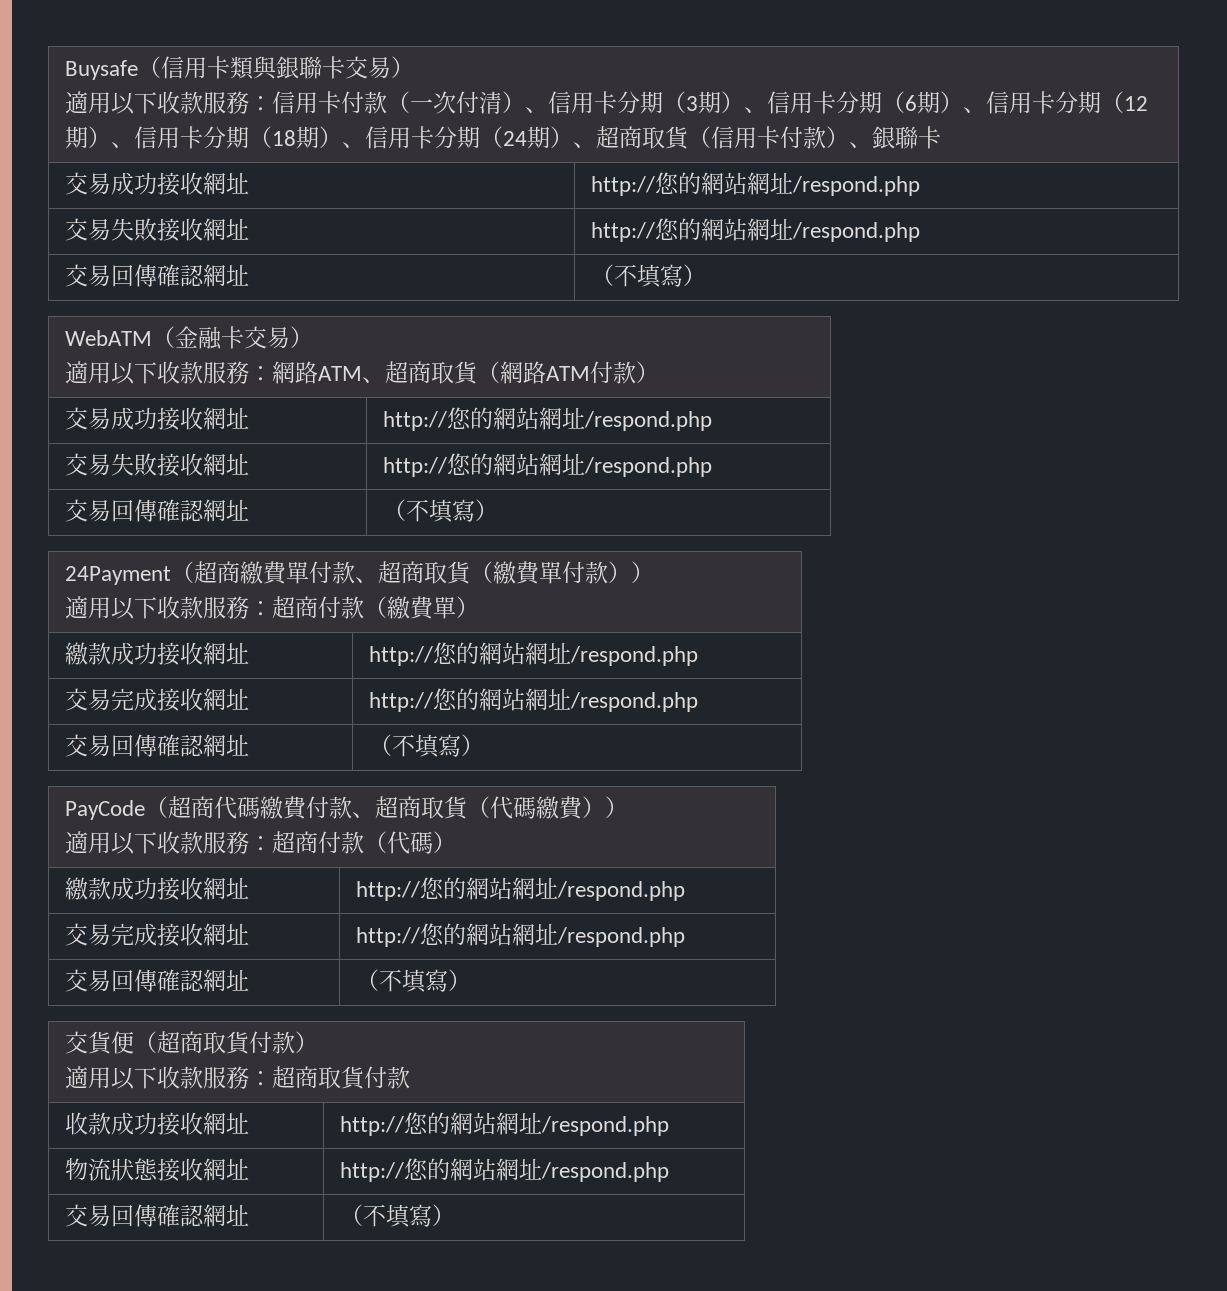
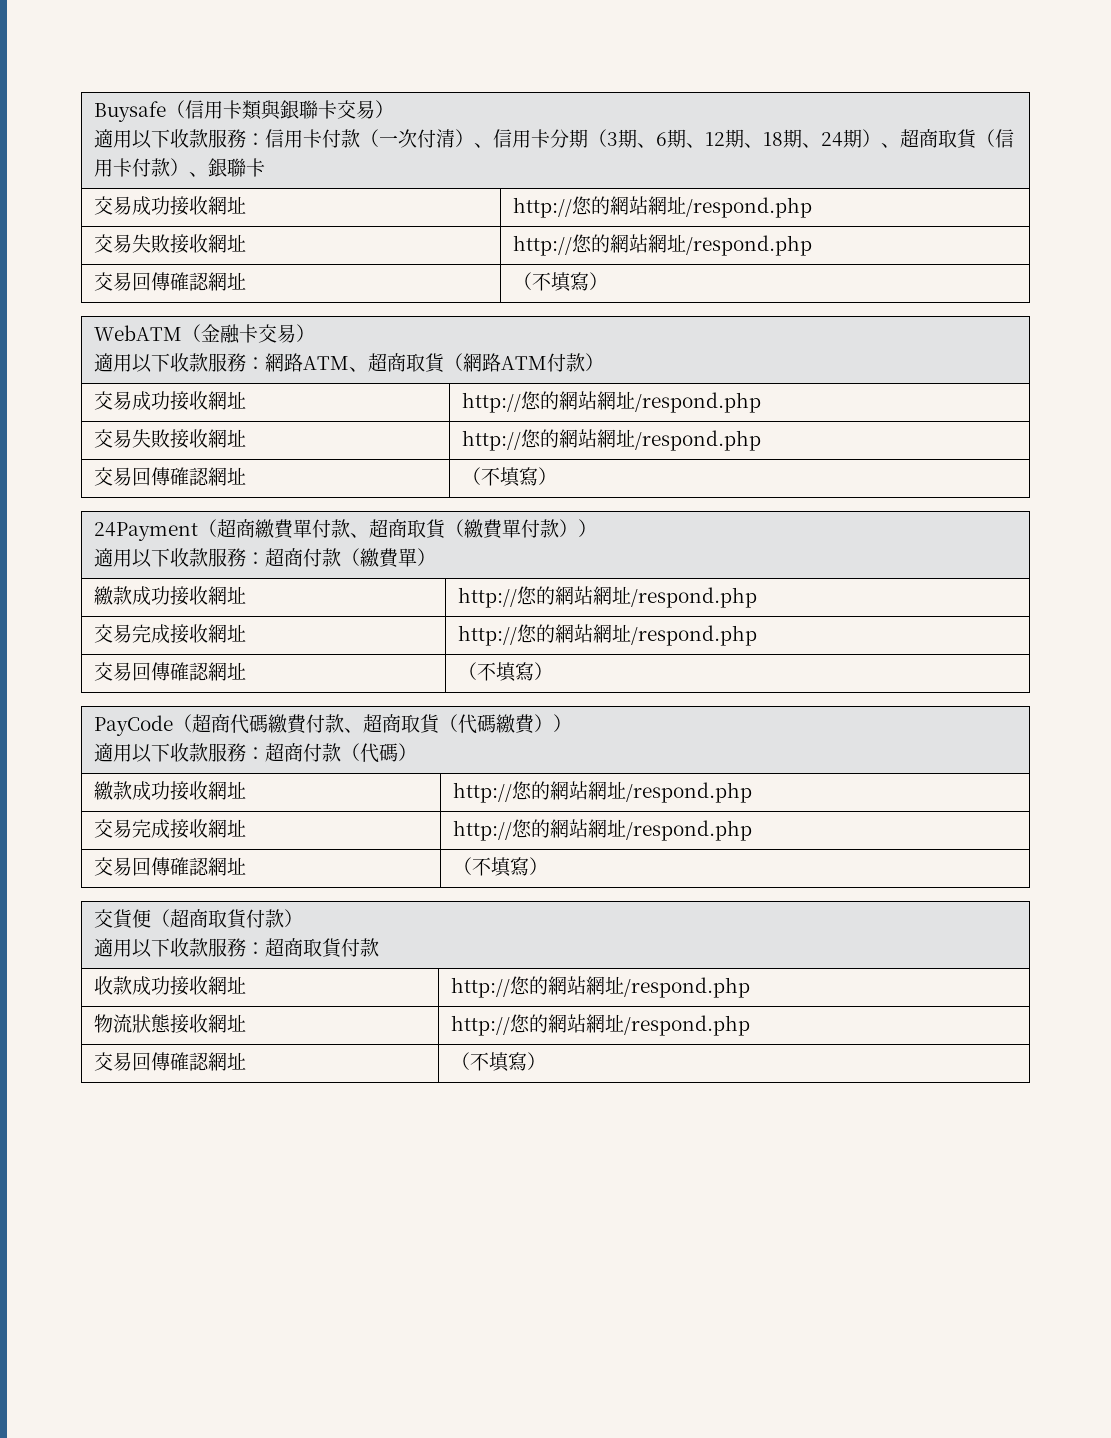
[721,91,1149,114] [65,126,504,149] ）、信用卡分期（6期）、信用卡分期（12期）、信用卡分期（18期）、信用卡分期（ -> [636,129,821,148] 、6期、12期、18期、

